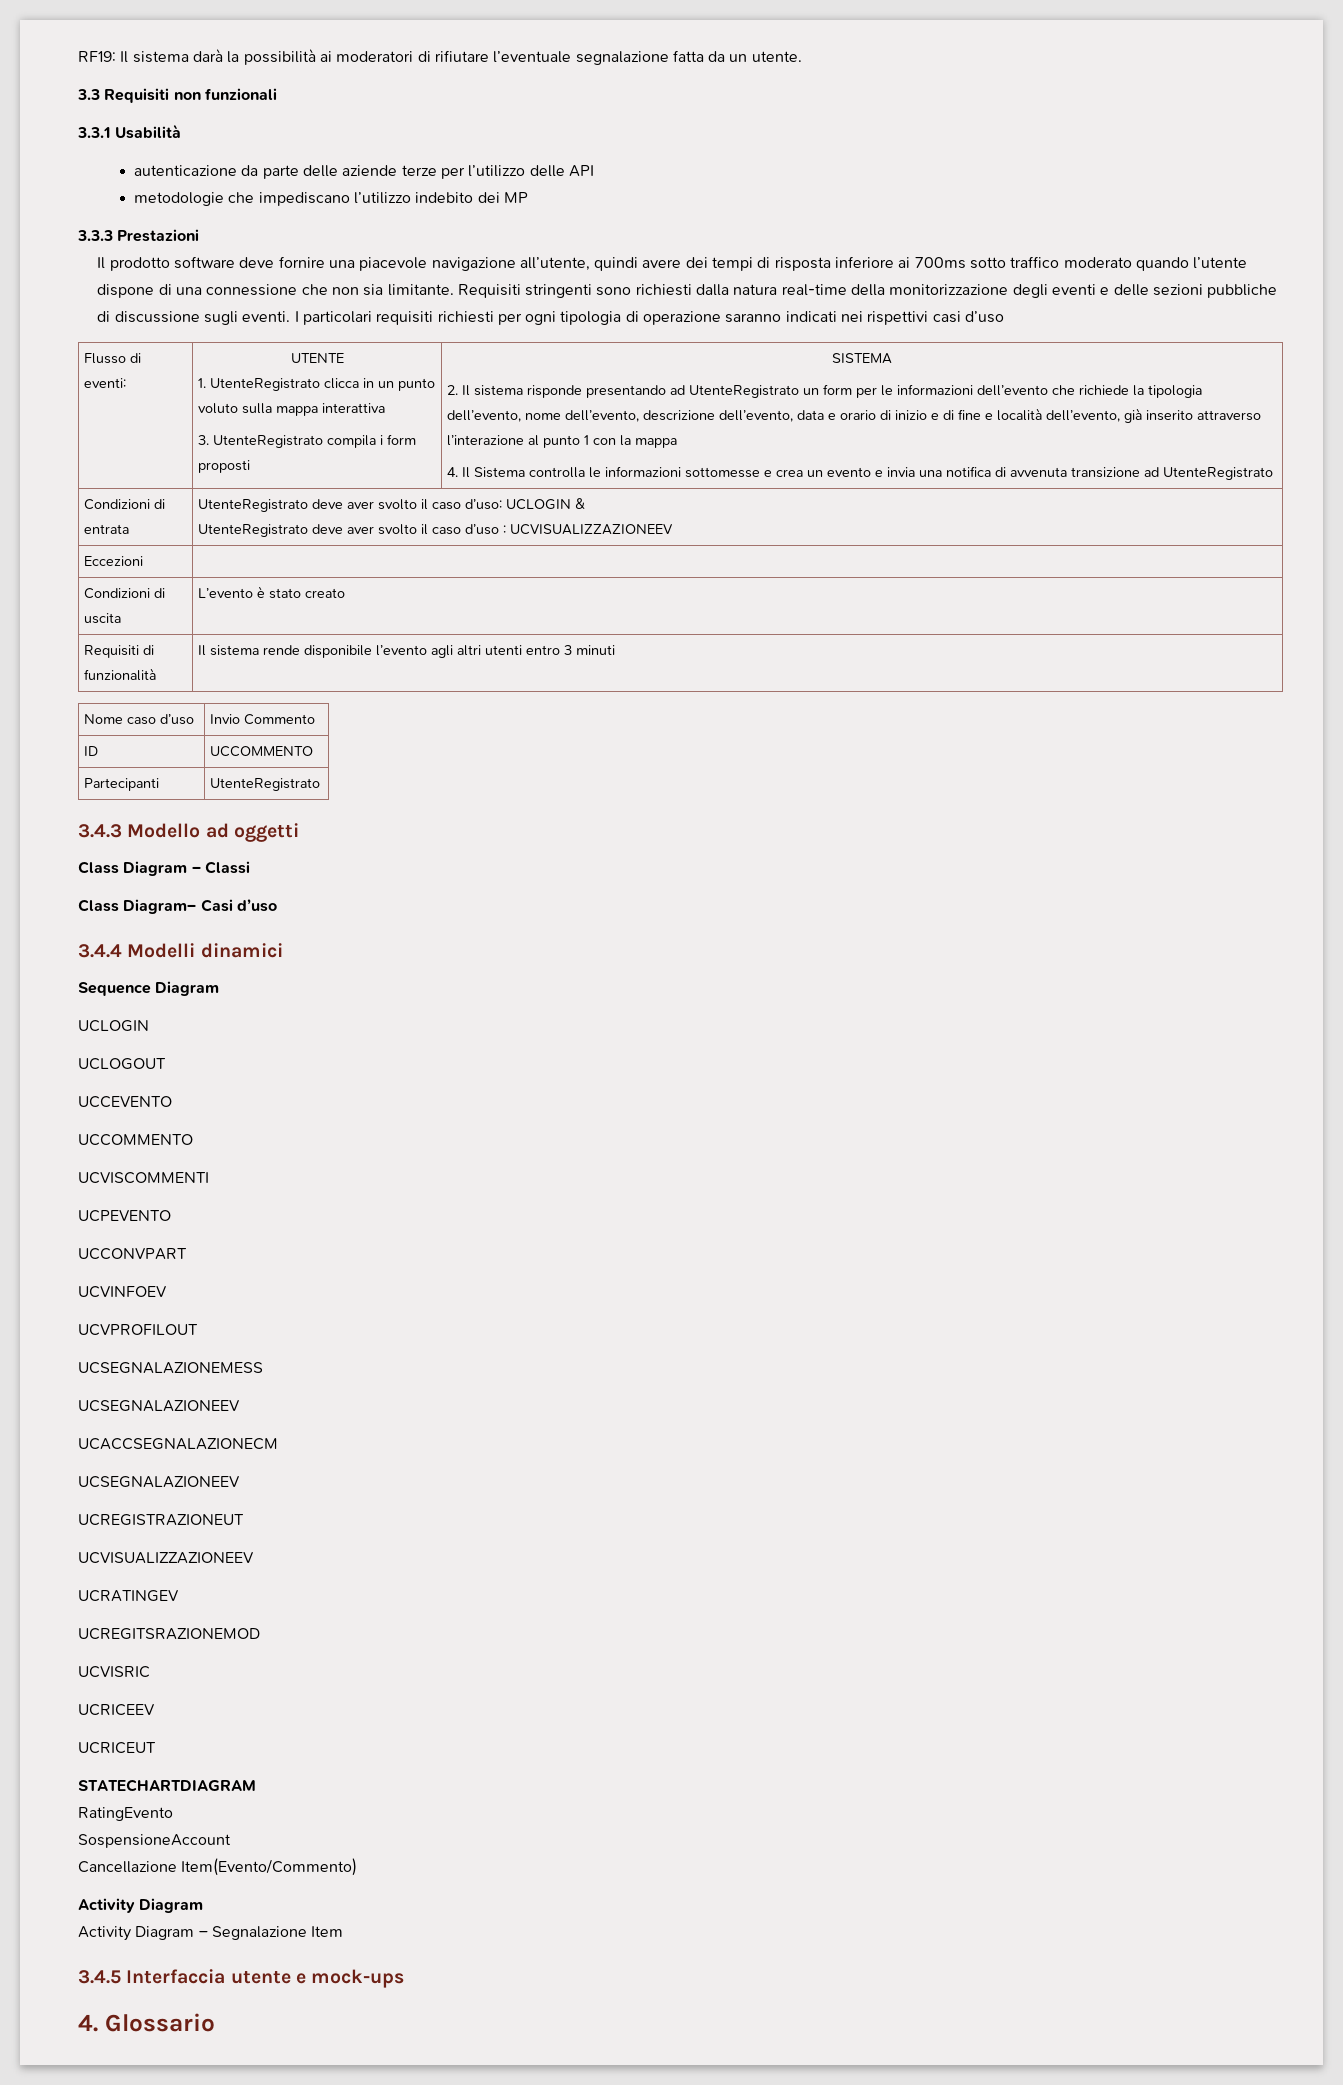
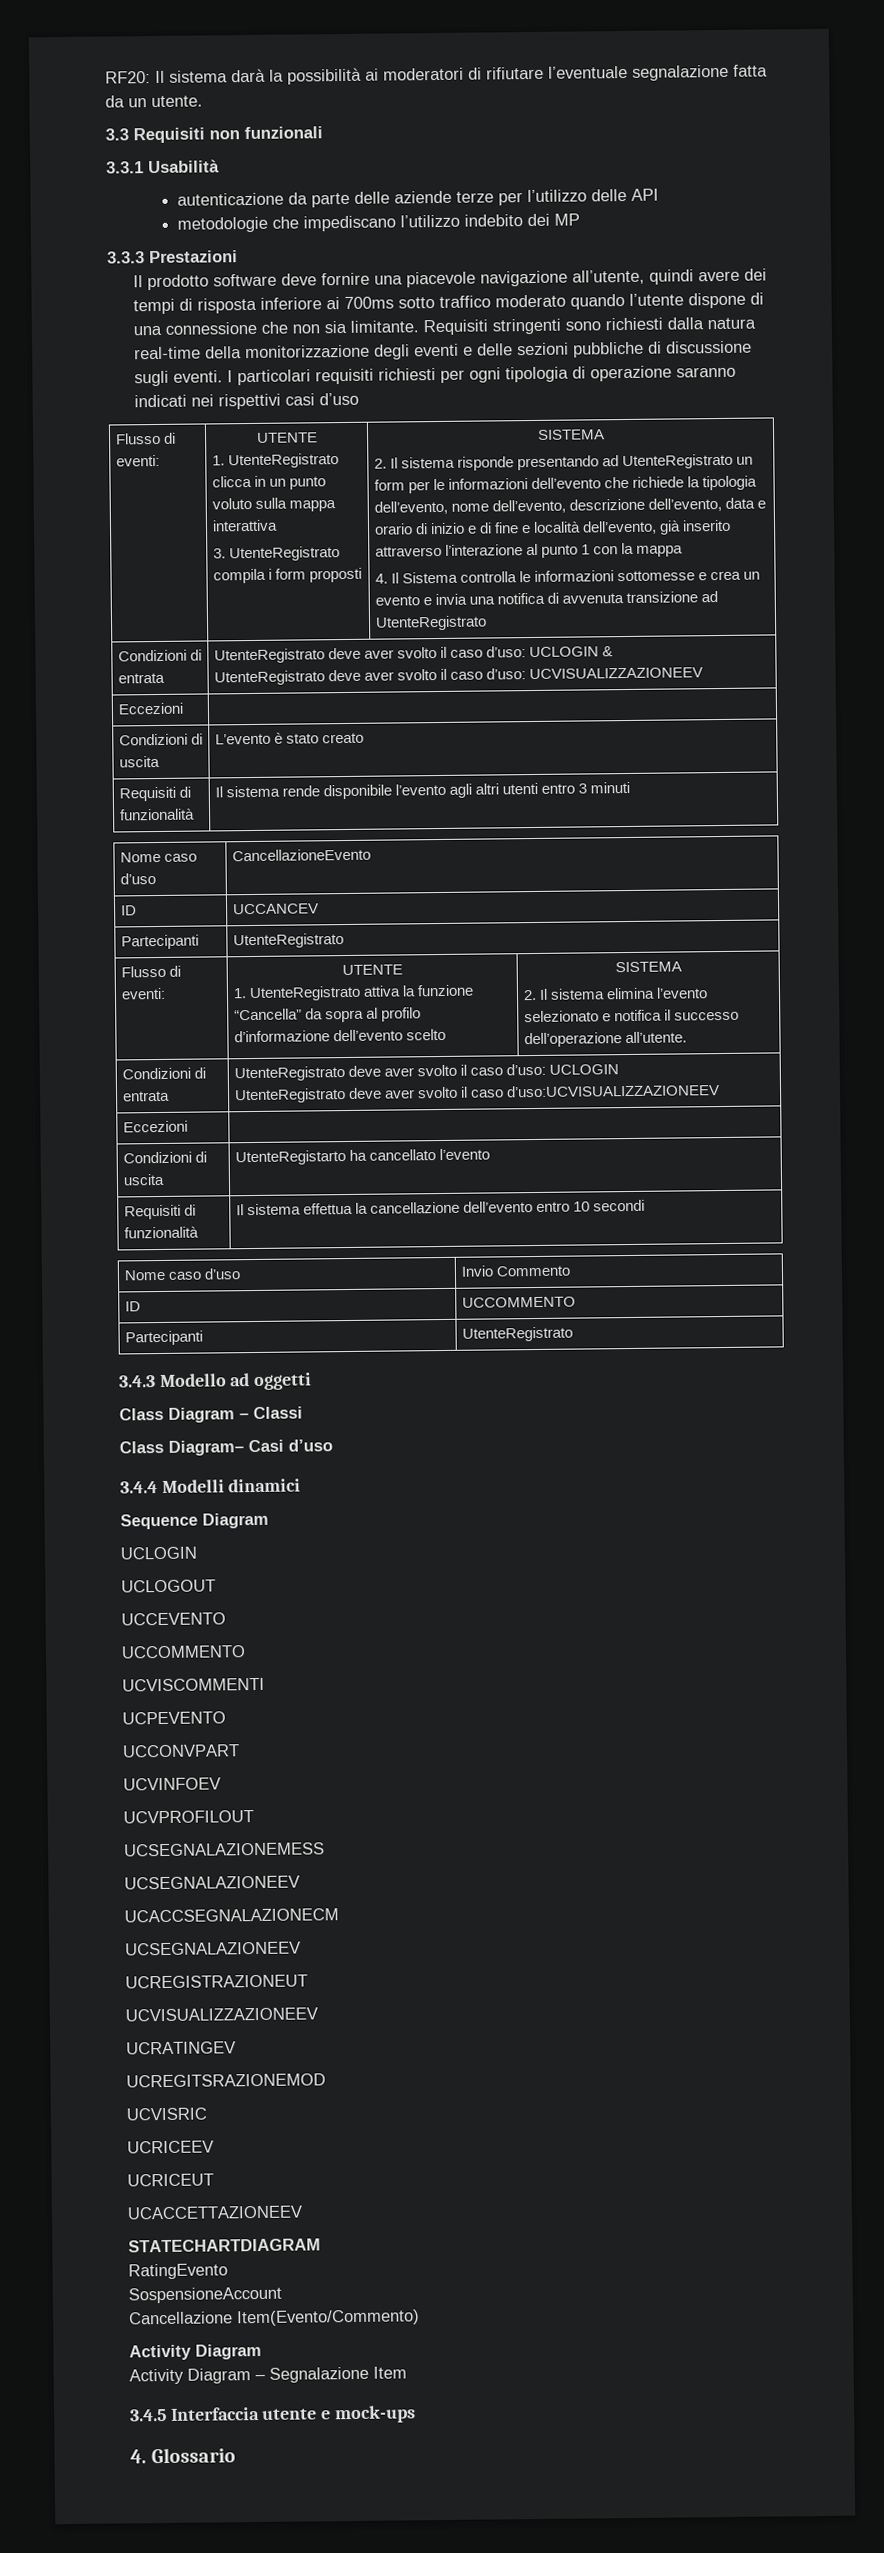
[78,51,116,62] RF19: -> [105,71,151,84] RF20:
[465,524,507,535] d’uso : -> [486,668,527,680] d’uso:
(616, 650) none -> [119,851,197,863] [119,873,156,885] [231,848,371,862] [120,905,137,916] [232,903,319,915] [120,934,199,950] [232,933,344,949] [120,965,181,978] [120,987,166,1000] [341,964,403,976] [232,984,475,1002] [233,1007,422,1023] [233,1028,446,1043] [614,961,682,973] [522,987,709,1001] [523,1009,740,1023] [523,1031,687,1048] [121,1067,206,1080] [122,1090,170,1102] [233,1063,620,1082] [233,1084,721,1104] [122,1120,188,1133] [122,1151,207,1164] [122,1173,165,1186] [234,1148,491,1166] [123,1204,196,1220] [123,1226,199,1239] [235,1199,646,1216] // Nome caso d’uso | CancellazioneEvento // ID | UCCANCEV // Partecipanti | UtenteRegistrato // Flusso di eventi: | UTENTE // 1. UtenteRegistrato attiva la funzione “Cancella” da sopra al profilo d’informazione dell’evento scelto | SISTEMA // 2. Il sistema elimina l’evento selezionato e notifica il successo dell’operazione all’utente. // Condizioni di entrata | UtenteRegistrato deve aver svolto il caso d’uso: UCLOGIN // UtenteRegistrato deve aver svolto il caso d’uso:UCVISUALIZZAZIONEEV // Eccezioni | // Condizioni di uscita | UtenteRegistarto ha cancellato l’evento // Requisiti di funzionalità | Il sistema effettua la cancellazione dell’evento entro 10 secondi
(156, 1748) none -> [127,2205,303,2220] // UCACCETTAZIONEEV

